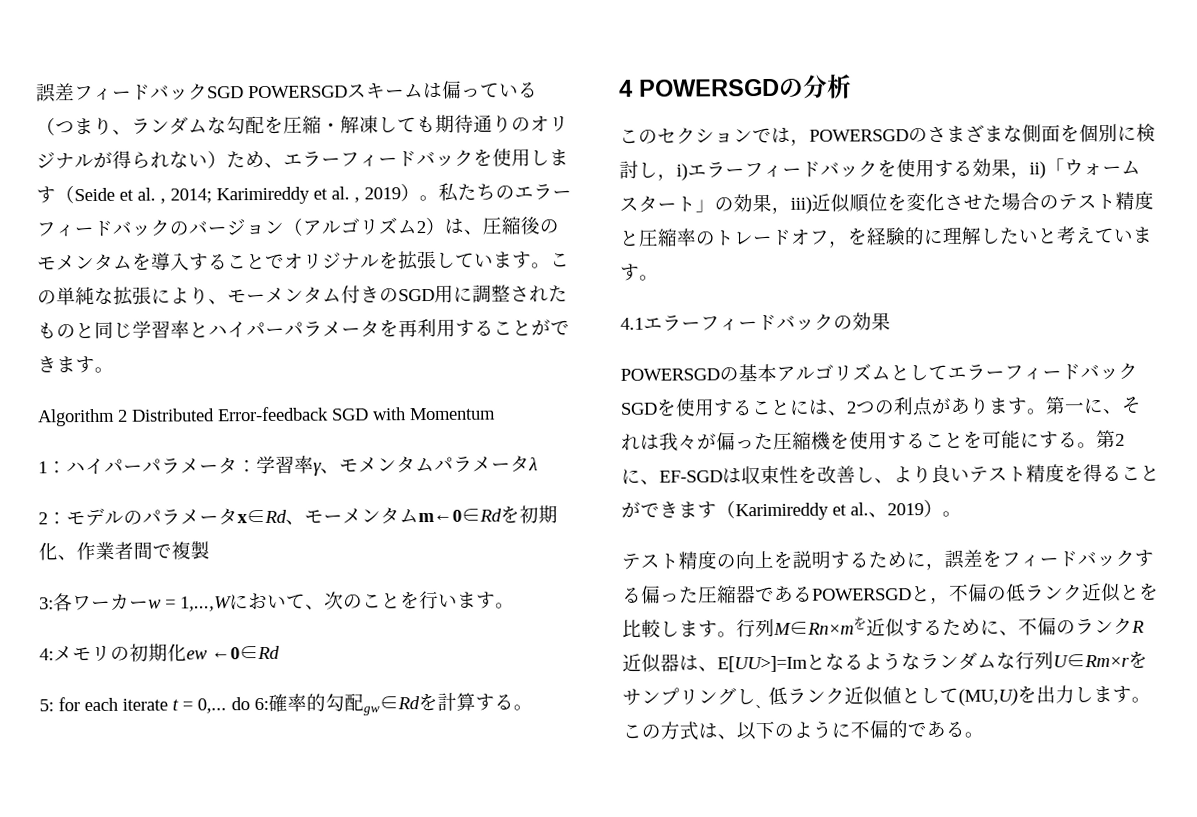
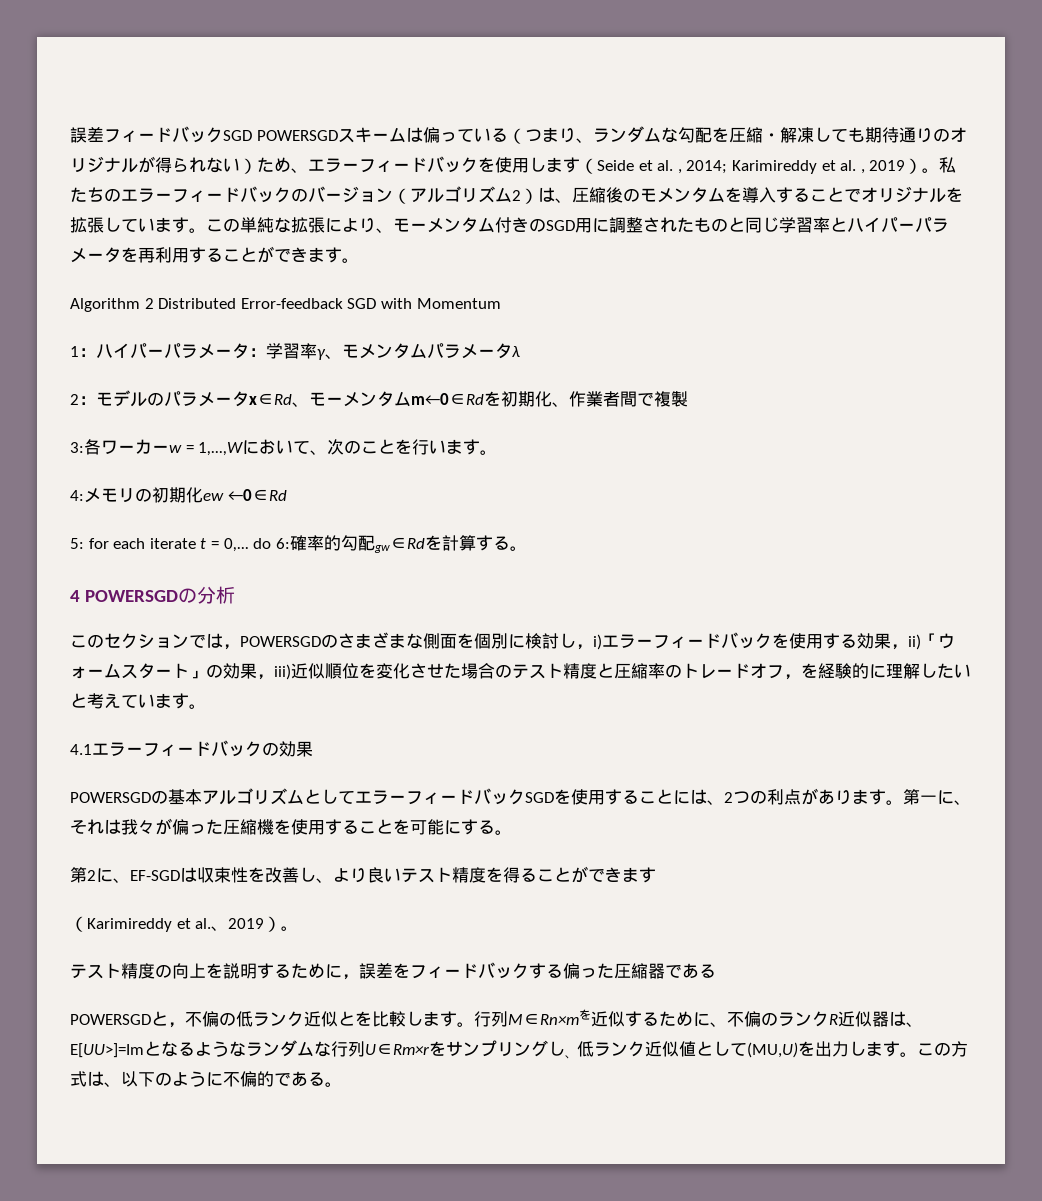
(1097, 445) none -> (512, 832) //
(717, 510) none -> (656, 875) //
(813, 594) none -> (716, 971) //

